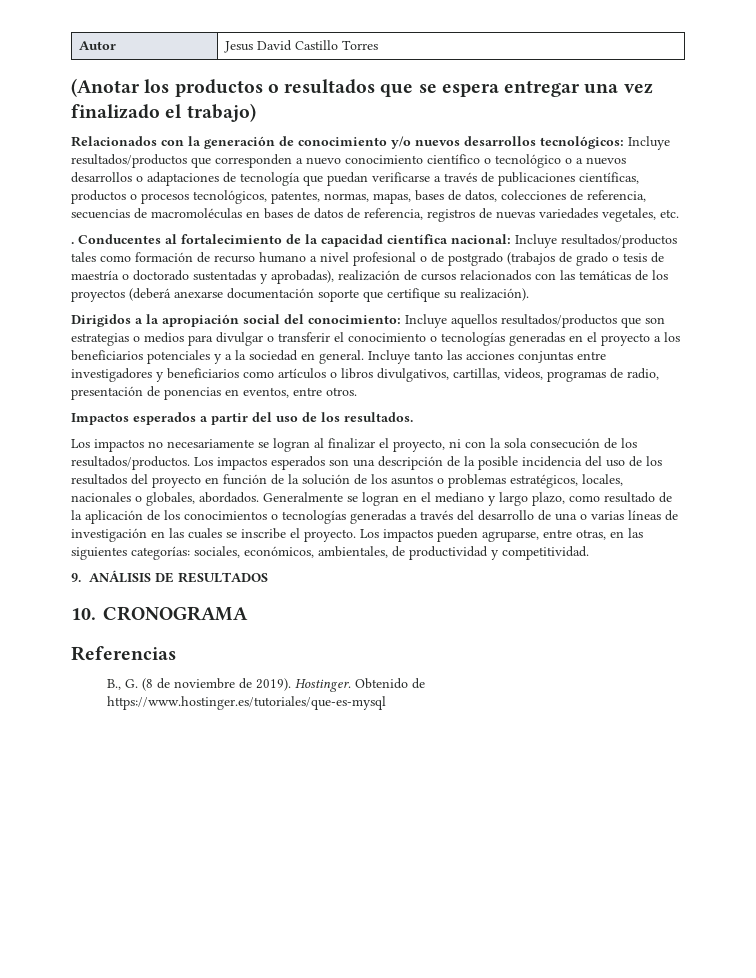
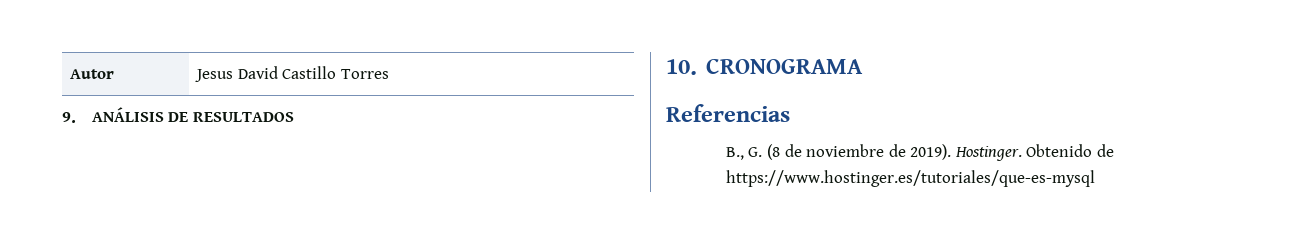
[71,78,653,97] [71,103,256,122] [71,136,670,150] [71,154,626,168] [71,172,639,186] [71,190,646,204] [71,208,679,222] [71,234,677,248] [71,252,664,266] [71,270,668,284] [71,288,529,302] [71,314,665,328] [71,332,680,346] [71,350,606,364] [71,368,659,382] [71,386,357,400] [71,412,413,425] [71,438,637,452] [71,456,662,470] [71,474,623,488] [71,492,672,506] [71,510,678,524] [71,528,643,542] [71,546,589,560] // (Anotar los productos o resultados que se espera entregar una vez finalizado el trabajo) // Relacionados con la generación de conocimiento y/o nuevos desarrollos tecnológicos: Incluye resultados/productos que corresponden a nuevo conocimiento científico o tecnológico o a nuevos desarrollos o adaptaciones de tecnología que puedan verificarse a través de publicaciones científicas, productos o procesos tecnológicos, patentes, normas, mapas, bases de datos, colecciones de referencia, secuencias de macromoléculas en bases de datos de referencia, registros de nuevas variedades vegetales, etc. // . Conducentes al fortalecimiento de la capacidad científica nacional: Incluye resultados/productos tales como formación de recurso humano a nivel profesional o de postgrado (trabajos de grado o tesis de maestría o doctorado sustentadas y aprobadas), realización de cursos relacionados con las temáticas de los proyectos (deberá anexarse documentación soporte que certifique su realización). // Dirigidos a la apropiación social del conocimiento: Incluye aquellos resultados/productos que son estrategias o medios para divulgar o transferir el conocimiento o tecnologías generadas en el proyecto a los beneficiarios potenciales y a la sociedad en general. Incluye tanto las acciones conjuntas entre investigadores y beneficiarios como artículos o libros divulgativos, cartillas, videos, programas de radio, presentación de ponencias en eventos, entre otros. // Impactos esperados a partir del uso de los resultados. // Los impactos no necesariamente se logran al finalizar el proyecto, ni con la sola consecución de los resultados/productos. Los impactos esperados son una descripción de la posible incidencia del uso de los resultados del proyecto en función de la solución de los asuntos o problemas estratégicos, locales, nacionales o globales, abordados. Generalmente se logran en el mediano y largo plazo, como resultado de la aplicación de los conocimientos o tecnologías generadas a través del desarrollo de una o varias líneas de investigación en las cuales se inscribe el proyecto. Los impactos pueden agruparse, entre otras, en las siguientes categorías: sociales, económicos, ambientales, de productividad y competitividad. -> (389, 74) none

